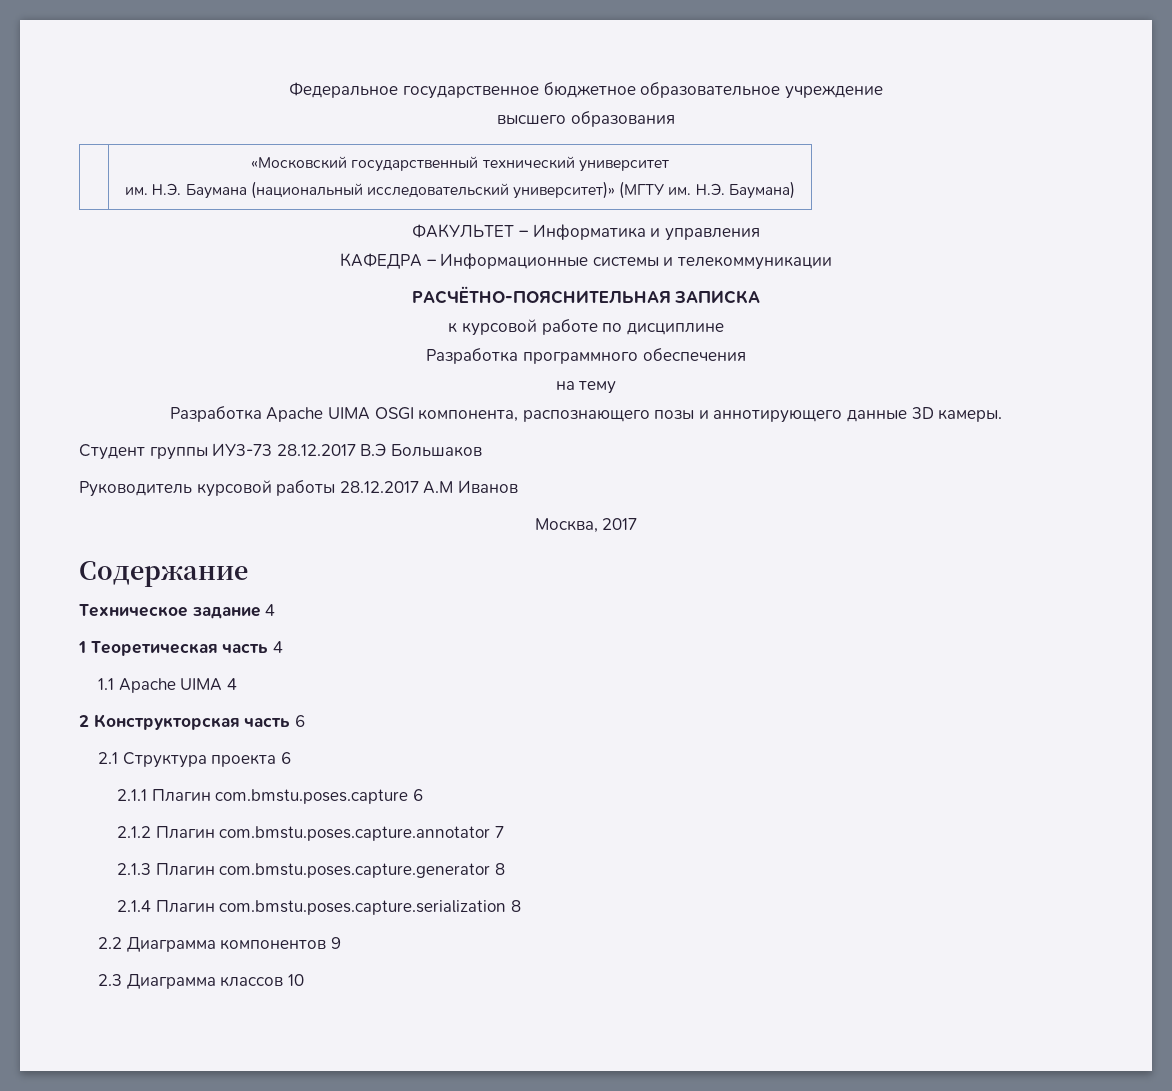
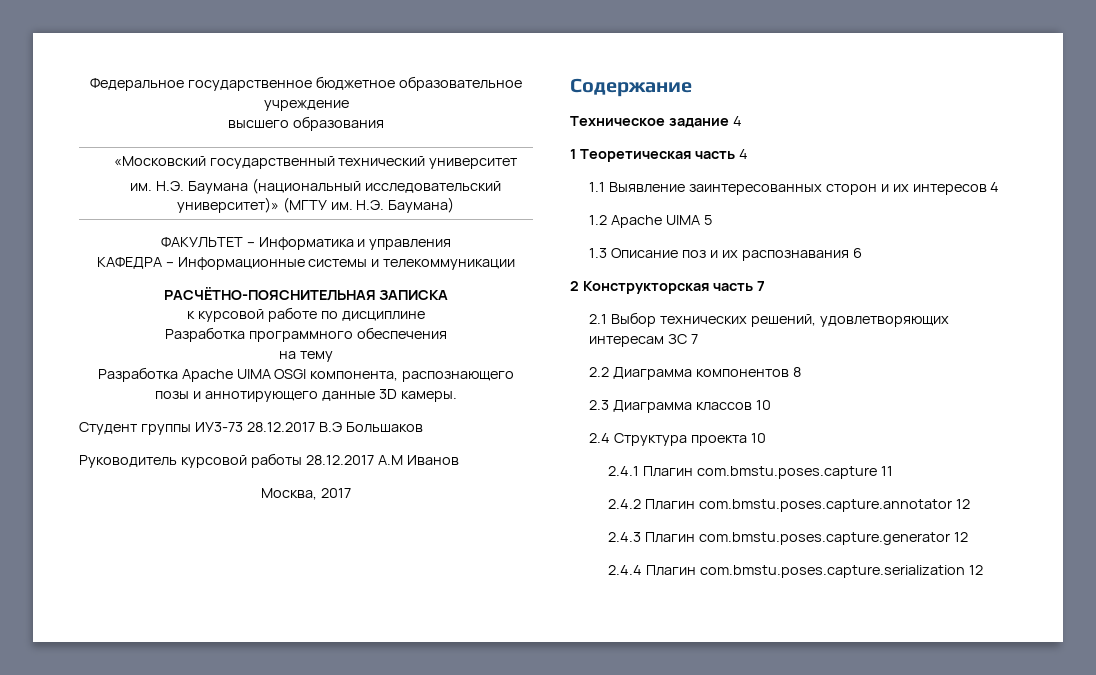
[118,678,237,693] Apache UIMA 4 -> [608,182,1000,195] [589,215,712,228] [589,248,862,261] Выявление заинтересованных сторон и их интересов 4 // 1.2 Apache UIMA 5 // 1.3 Описание поз и их распознавания 6
[294,715,305,727] 6 -> [756,281,765,291] 7
[122,752,291,768] [117,789,423,804] [117,826,504,841] [117,863,505,878] [117,900,521,915] Структура проекта 6 // 2.1.1 Плагин com.bmstu.poses.capture 6 // 2.1.2 Плагин com.bmstu.poses.capture.annotator 7 // 2.1.3 Плагин com.bmstu.poses.capture.generator 8 // 2.1.4 Плагин com.bmstu.poses.capture.serialization 8 -> [610,312,949,327] [589,334,698,347] Выбор технических решений, удовлетворяющих интересам ЗС 7
[330,937,341,949] 9 -> [792,367,801,377] 8
(304, 980) none -> [589,433,766,446] [608,466,893,479] [608,499,970,512] [608,532,968,545] [608,565,983,578] // 2.4 Структура проекта 10 // 2.4.1 Плагин com.bmstu.poses.capture 11 // 2.4.2 Плагин com.bmstu.poses.capture.annotator 12 // 2.4.3 Плагин com.bmstu.poses.capture.generator 12 // 2.4.4 Плагин com.bmstu.poses.capture.serialization 12

